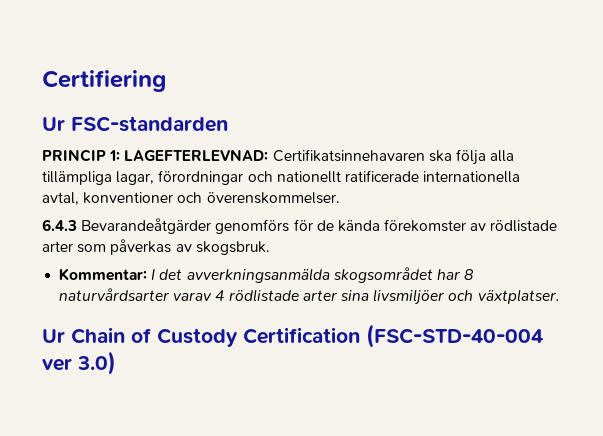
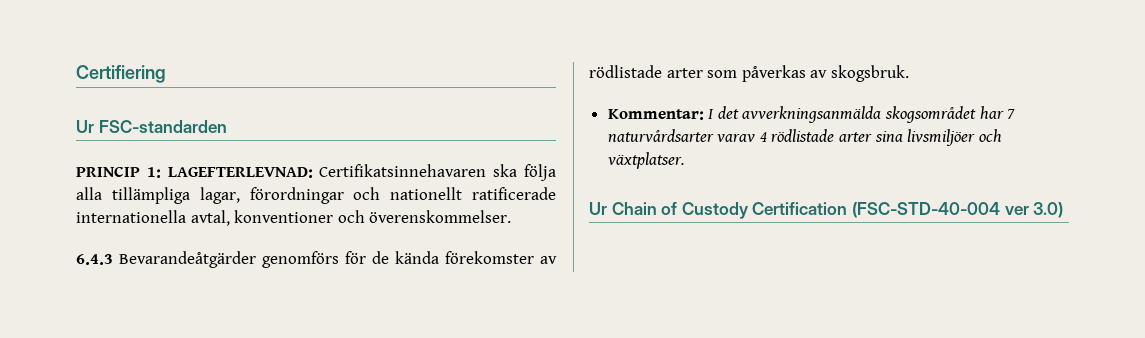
[464,269,474,280] 8 -> [1007,109,1016,119] 7

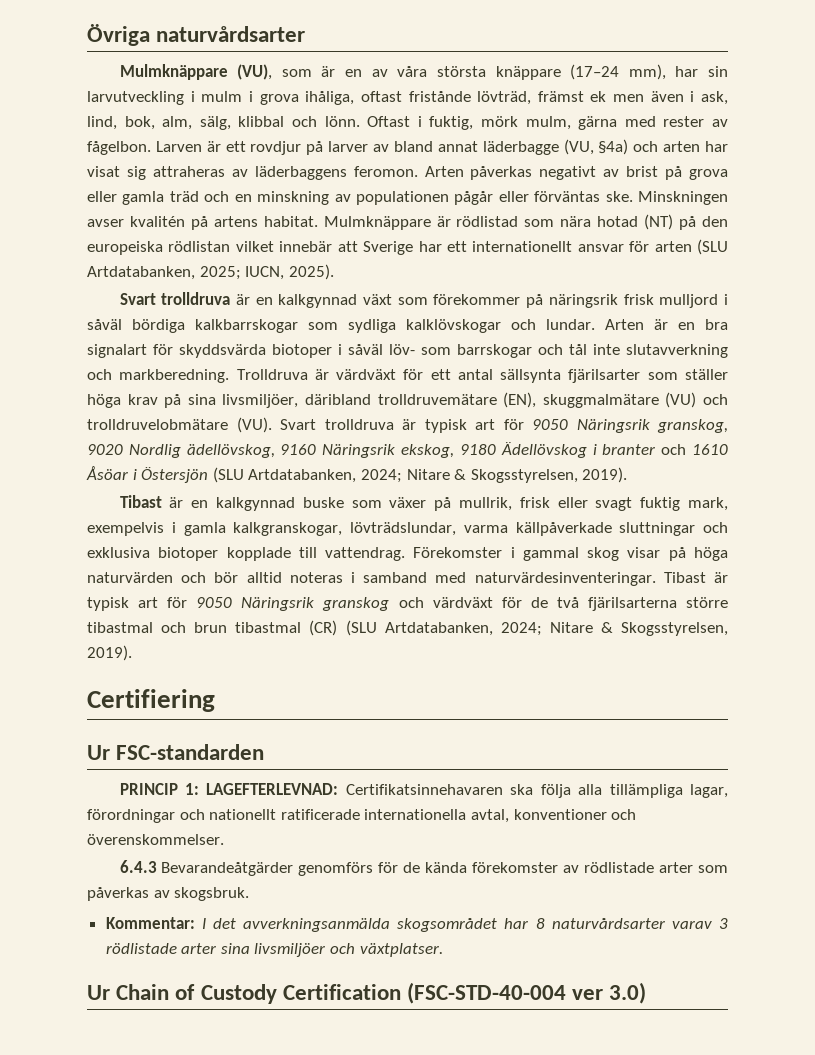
(76, 74) none -> [87,24,306,46] [119,64,728,80] [87,91,728,105] [87,116,729,130] [87,139,729,155] [87,166,728,180] [87,191,728,205] [87,214,728,230] [87,239,728,255] [87,264,334,280] [119,292,729,308] [87,319,728,333] [87,344,728,358] [87,369,728,383] [87,392,729,408] [87,417,728,433] [87,442,729,458] [86,466,628,483] [119,495,728,511] [87,522,728,536] [87,547,728,561] [87,572,728,586] [87,597,728,611] [87,620,729,636] [87,645,132,661] Övriga naturvårdsarter // Mulmknäppare (VU), som är en av våra största knäppare (17–24 mm), har sin larvutveckling i mulm i grova ihåliga, oftast fristånde lövträd, främst ek men även i ask, lind, bok, alm, sälg, klibbal och lönn. Oftast i fuktig, mörk mulm, gärna med rester av fågelbon. Larven är ett rovdjur på larver av bland annat läderbagge (VU, §4a) och arten har visat sig attraheras av läderbaggens feromon. Arten påverkas negativt av brist på grova eller gamla träd och en minskning av populationen pågår eller förväntas ske. Minskningen avser kvalitén på artens habitat. Mulmknäppare är rödlistad som nära hotad (NT) på den europeiska rödlistan vilket innebär att Sverige har ett internationellt ansvar för arten (SLU Artdatabanken, 2025; IUCN, 2025). // Svart trolldruva är en kalkgynnad växt som förekommer på näringsrik frisk mulljord i såväl bördiga kalkbarrskogar som sydliga kalklövskogar och lundar. Arten är en bra signalart för skyddsvärda biotoper i såväl löv- som barrskogar och tål inte slutavverkning och markberedning. Trolldruva är värdväxt för ett antal sällsynta fjärilsarter som ställer höga krav på sina livsmiljöer, däribland trolldruvemätare (EN), skuggmalmätare (VU) och trolldruvelobmätare (VU). Svart trolldruva är typisk art för 9050 Näringsrik granskog, 9020 Nordlig ädellövskog, 9160 Näringsrik ekskog, 9180 Ädellövskog i branter och 1610 Åsöar i Östersjön (SLU Artdatabanken, 2024; Nitare & Skogsstyrelsen, 2019). // Tibast är en kalkgynnad buske som växer på mullrik, frisk eller svagt fuktig mark, exempelvis i gamla kalkgranskogar, lövträdslundar, varma källpåverkade sluttningar och exklusiva biotoper kopplade till vattendrag. Förekomster i gammal skog visar på höga naturvärden och bör alltid noteras i samband med naturvärdesinventeringar. Tibast är typisk art för 9050 Näringsrik granskog och värdväxt för de två fjärilsarterna större tibastmal och brun tibastmal (CR) (SLU Artdatabanken, 2024; Nitare & Skogsstyrelsen, 2019). //
[1007,109,1016,119] 7 -> [535,918,545,929] 8
[759,132,767,142] 4 -> [718,918,728,929] 3

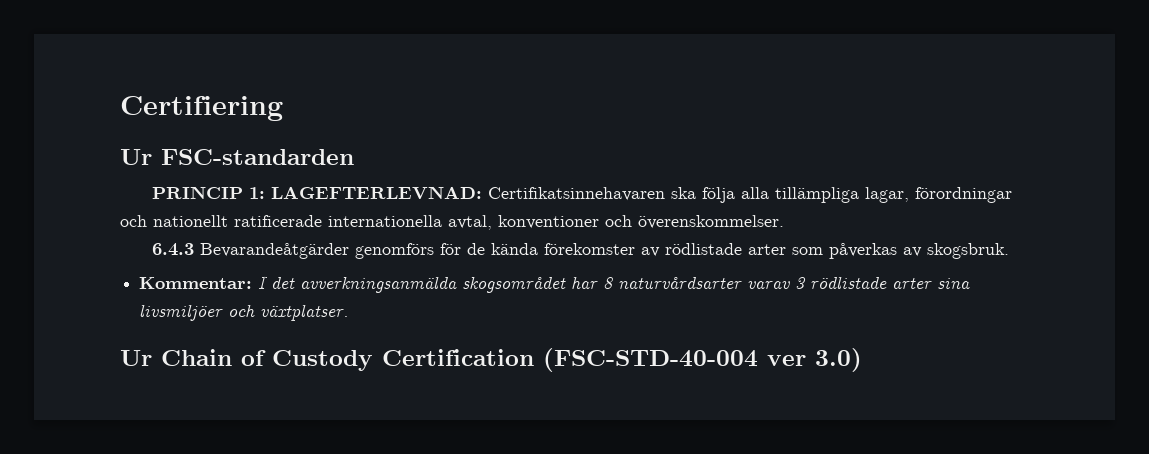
[87,24,306,46] [119,64,728,80] [87,91,728,105] [87,116,729,130] [87,139,729,155] [87,166,728,180] [87,191,728,205] [87,214,728,230] [87,239,728,255] [87,264,334,280] [119,292,729,308] [87,319,728,333] [87,344,728,358] [87,369,728,383] [87,392,729,408] [87,417,728,433] [87,442,729,458] [86,466,628,483] [119,495,728,511] [87,522,728,536] [87,547,728,561] [87,572,728,586] [87,597,728,611] [87,620,729,636] [87,645,132,661] Övriga naturvårdsarter // Mulmknäppare (VU), som är en av våra största knäppare (17–24 mm), har sin larvutveckling i mulm i grova ihåliga, oftast fristånde lövträd, främst ek men även i ask, lind, bok, alm, sälg, klibbal och lönn. Oftast i fuktig, mörk mulm, gärna med rester av fågelbon. Larven är ett rovdjur på larver av bland annat läderbagge (VU, §4a) och arten har visat sig attraheras av läderbaggens feromon. Arten påverkas negativt av brist på grova eller gamla träd och en minskning av populationen pågår eller förväntas ske. Minskningen avser kvalitén på artens habitat. Mulmknäppare är rödlistad som nära hotad (NT) på den europeiska rödlistan vilket innebär att Sverige har ett internationellt ansvar för arten (SLU Artdatabanken, 2025; IUCN, 2025). // Svart trolldruva är en kalkgynnad växt som förekommer på näringsrik frisk mulljord i såväl bördiga kalkbarrskogar som sydliga kalklövskogar och lundar. Arten är en bra signalart för skyddsvärda biotoper i såväl löv- som barrskogar och tål inte slutavverkning och markberedning. Trolldruva är värdväxt för ett antal sällsynta fjärilsarter som ställer höga krav på sina livsmiljöer, däribland trolldruvemätare (EN), skuggmalmätare (VU) och trolldruvelobmätare (VU). Svart trolldruva är typisk art för 9050 Näringsrik granskog, 9020 Nordlig ädellövskog, 9160 Näringsrik ekskog, 9180 Ädellövskog i branter och 1610 Åsöar i Östersjön (SLU Artdatabanken, 2024; Nitare & Skogsstyrelsen, 2019). // Tibast är en kalkgynnad buske som växer på mullrik, frisk eller svagt fuktig mark, exempelvis i gamla kalkgranskogar, lövträdslundar, varma källpåverkade sluttningar och exklusiva biotoper kopplade till vattendrag. Förekomster i gammal skog visar på höga naturvärden och bör alltid noteras i samband med naturvärdesinventeringar. Tibast är typisk art för 9050 Näringsrik granskog och värdväxt för de två fjärilsarterna större tibastmal och brun tibastmal (CR) (SLU Artdatabanken, 2024; Nitare & Skogsstyrelsen, 2019). // -> (120, 108) none

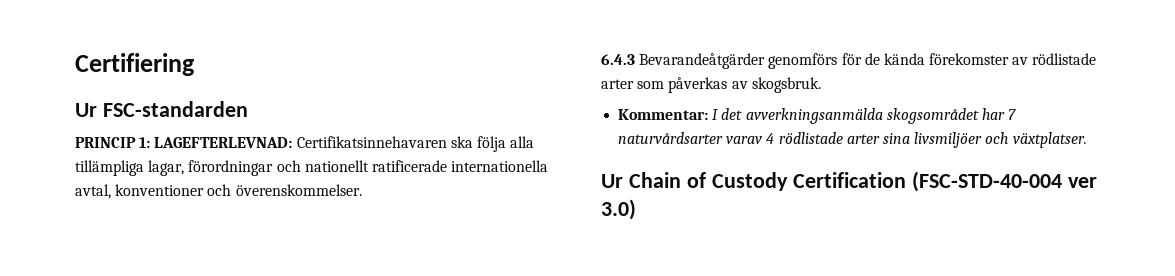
[603,277,614,289] 8 -> [1008,109,1017,120] 7
[795,277,807,289] 3 -> [766,133,775,144] 4

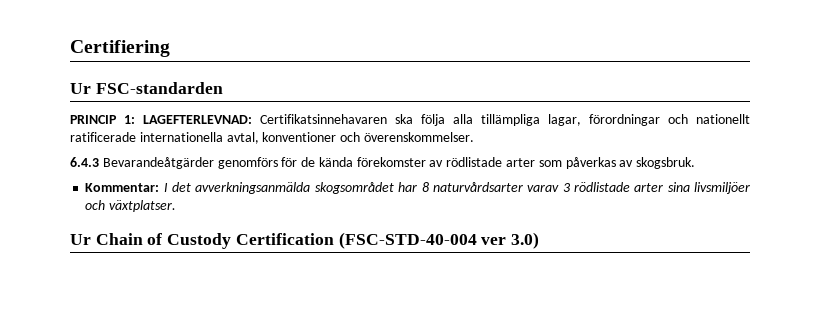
[1008,109,1017,120] 7 -> [421,182,429,192] 8
[766,133,775,144] 4 -> [562,183,571,192] 3

